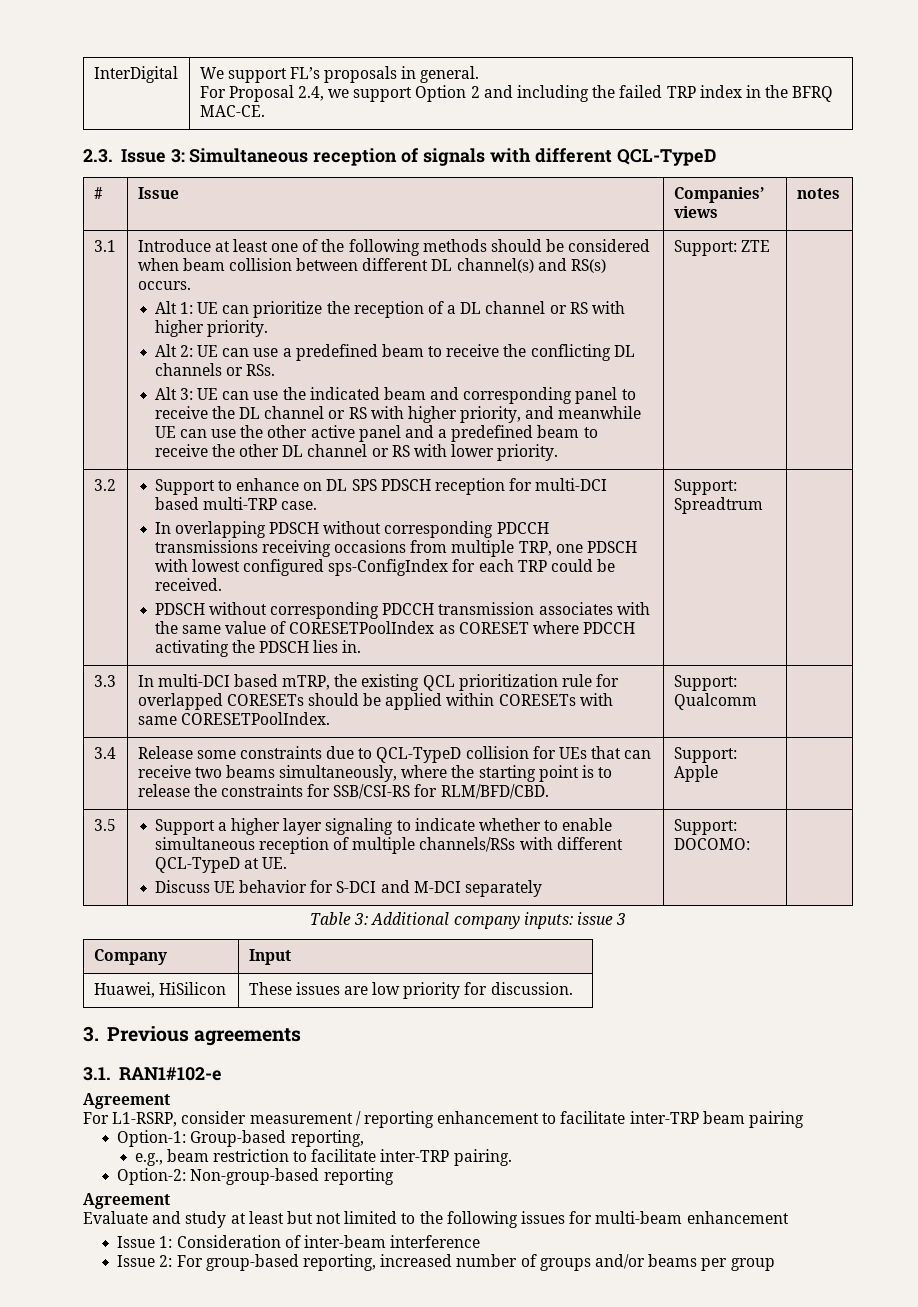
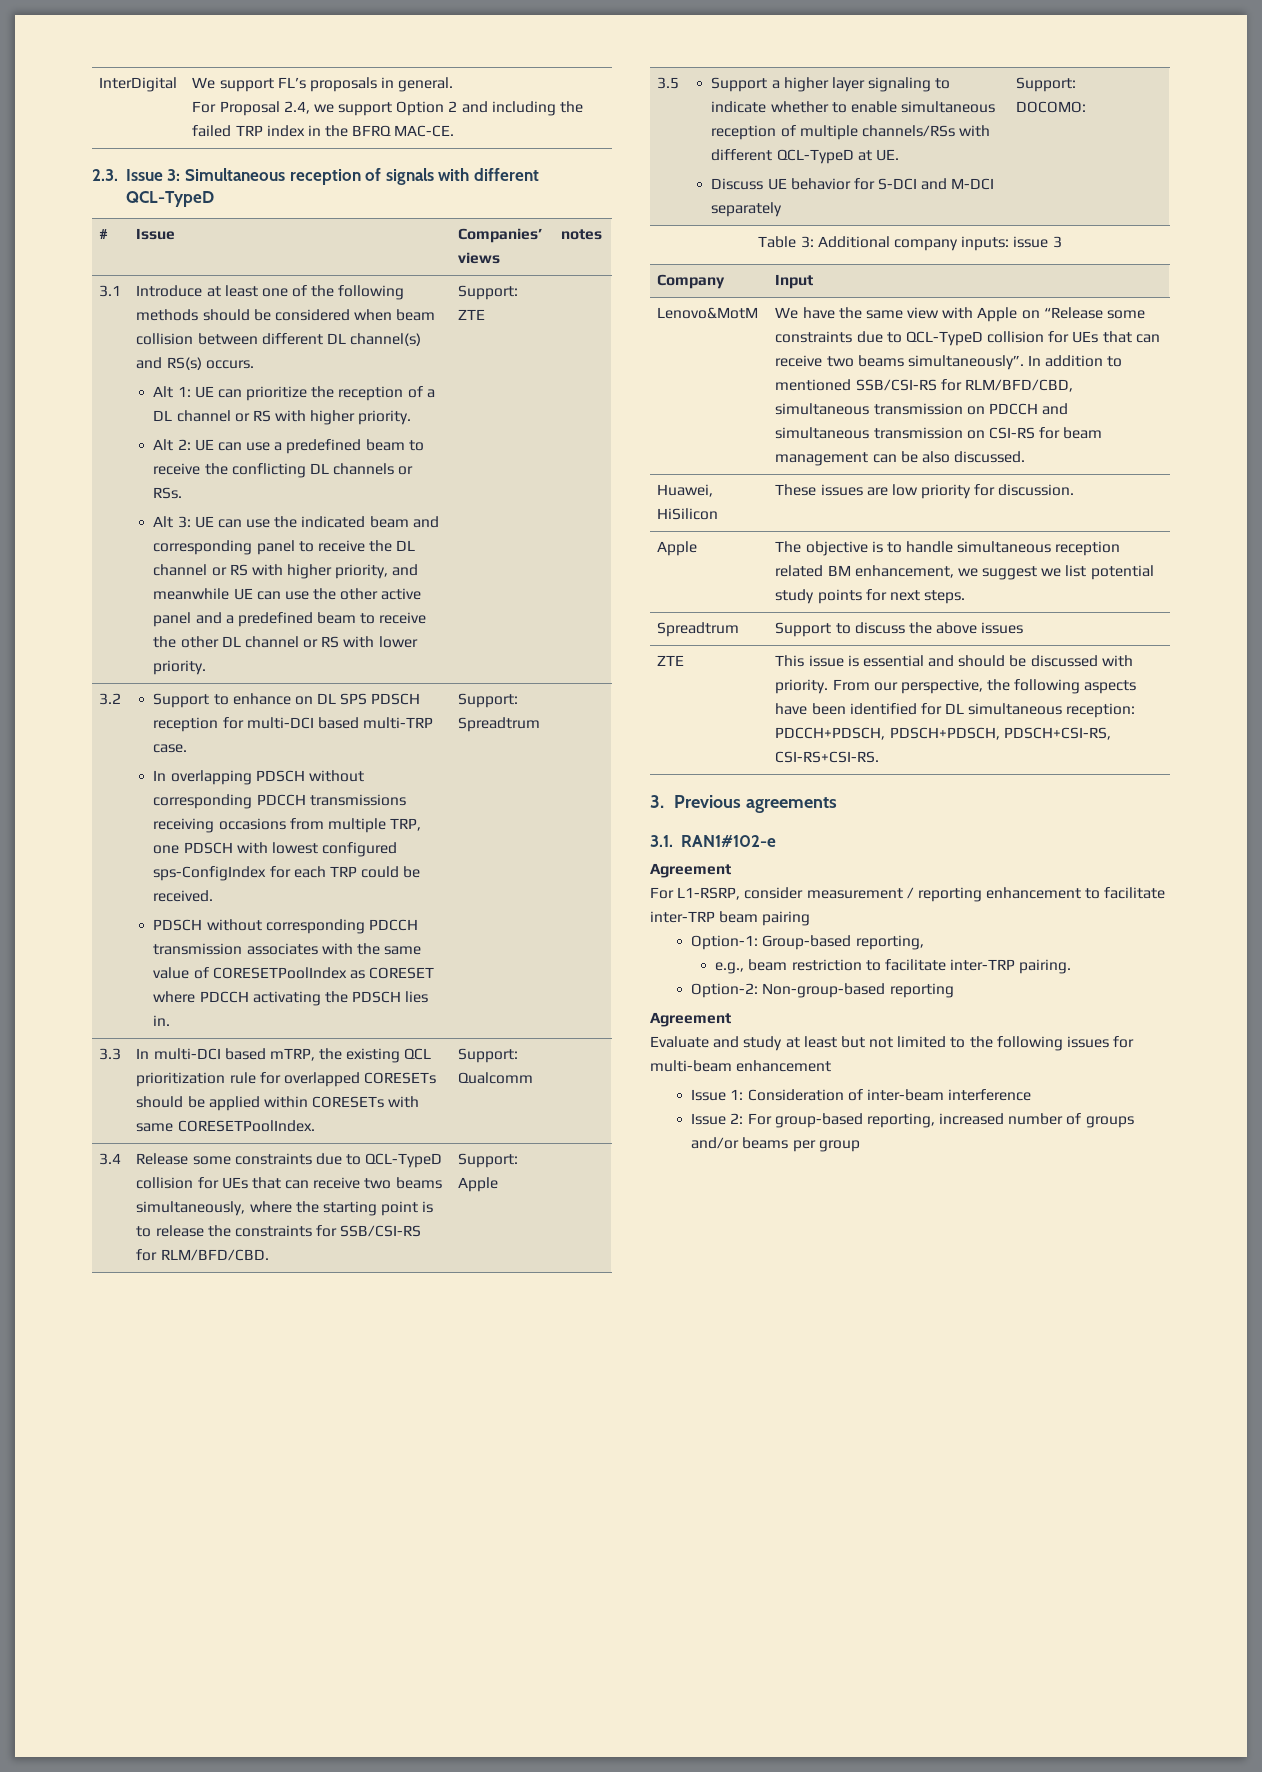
(291, 957) none -> [657,307,759,319] [775,307,1145,322] [775,331,1160,346] [775,355,1123,370] [775,379,1073,392] [775,403,1069,415] [775,427,1103,439] [775,451,1026,466] // Lenovo&MotM | We have the same view with Apple on “Release some constraints due to QCL-TypeD collision for UEs that can receive two beams simultaneously”. In addition to mentioned SSB/CSI-RS for RLM/BFD/CBD, simultaneous transmission on PDCCH and simultaneous transmission on CSI-RS for beam management can be also discussed.
(573, 988) none -> [657,541,698,556] [775,541,1121,556] [775,565,1154,580] [775,589,966,604] [657,622,740,637] [775,622,1024,637] [657,655,685,666] [775,655,1133,667] [775,679,1137,694] [775,703,1136,718] [775,727,1111,740] [775,751,880,763] // Apple | The objective is to handle simultaneous reception related BM enhancement, we suggest we list potential study points for next steps. // Spreadtrum | Support to discuss the above issues // ZTE | This issue is essential and should be discussed with priority. From our perspective, the following aspects have been identified for DL simultaneous reception: PDCCH+PDSCH, PDSCH+PDSCH, PDSCH+CSI-RS, CSI-RS+CSI-RS.

